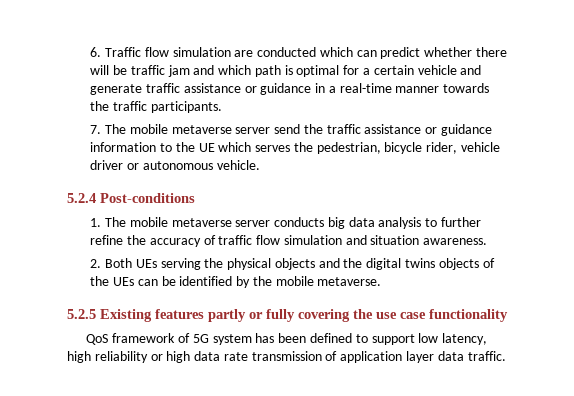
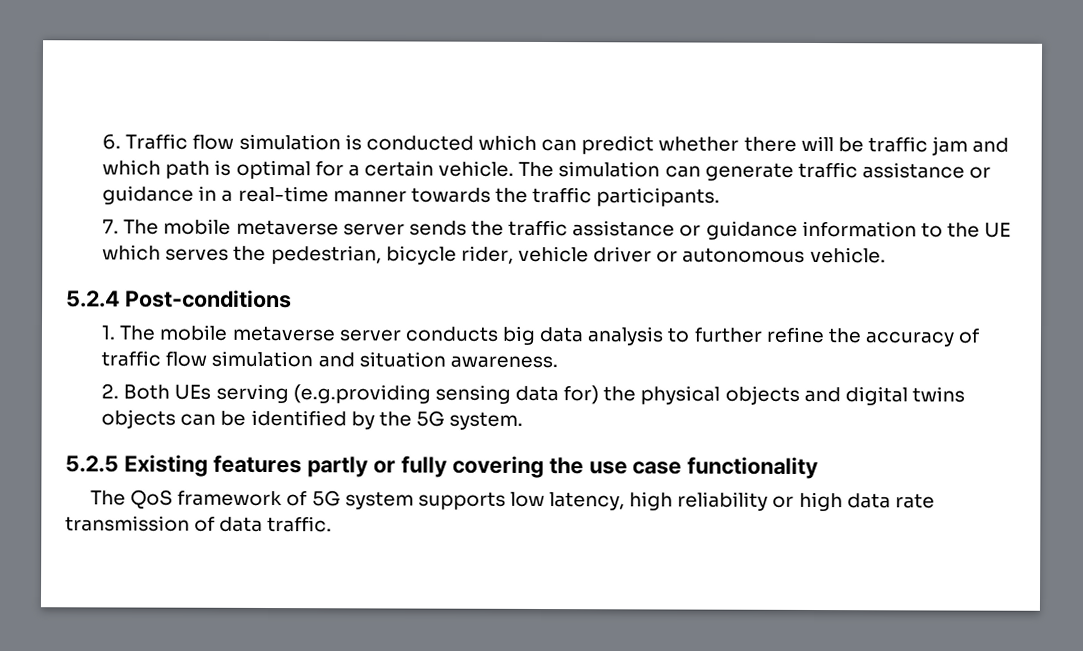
[234,50,254,57] are -> [344,134,362,151] is
[417,65,482,75] vehicle and -> [438,160,701,178] vehicle. The simulation can
[274,124,301,134] send -> [408,220,467,236] sends
(201, 264) none -> [292,384,600,405] (e.g.providing sensing data for)
[343,258,363,268] the -> (841, 394) none
[482,258,495,268] [90,276,134,286] of the UEs -> (177, 419) none
[275,276,382,286] mobile metaverse. -> [415,410,524,430] 5G system.
(508, 315) none -> [90,490,127,506] The
[255,333,415,345] has been defined to support -> [417,491,506,510] supports
[340,351,435,363] application layer -> (216, 524) none

